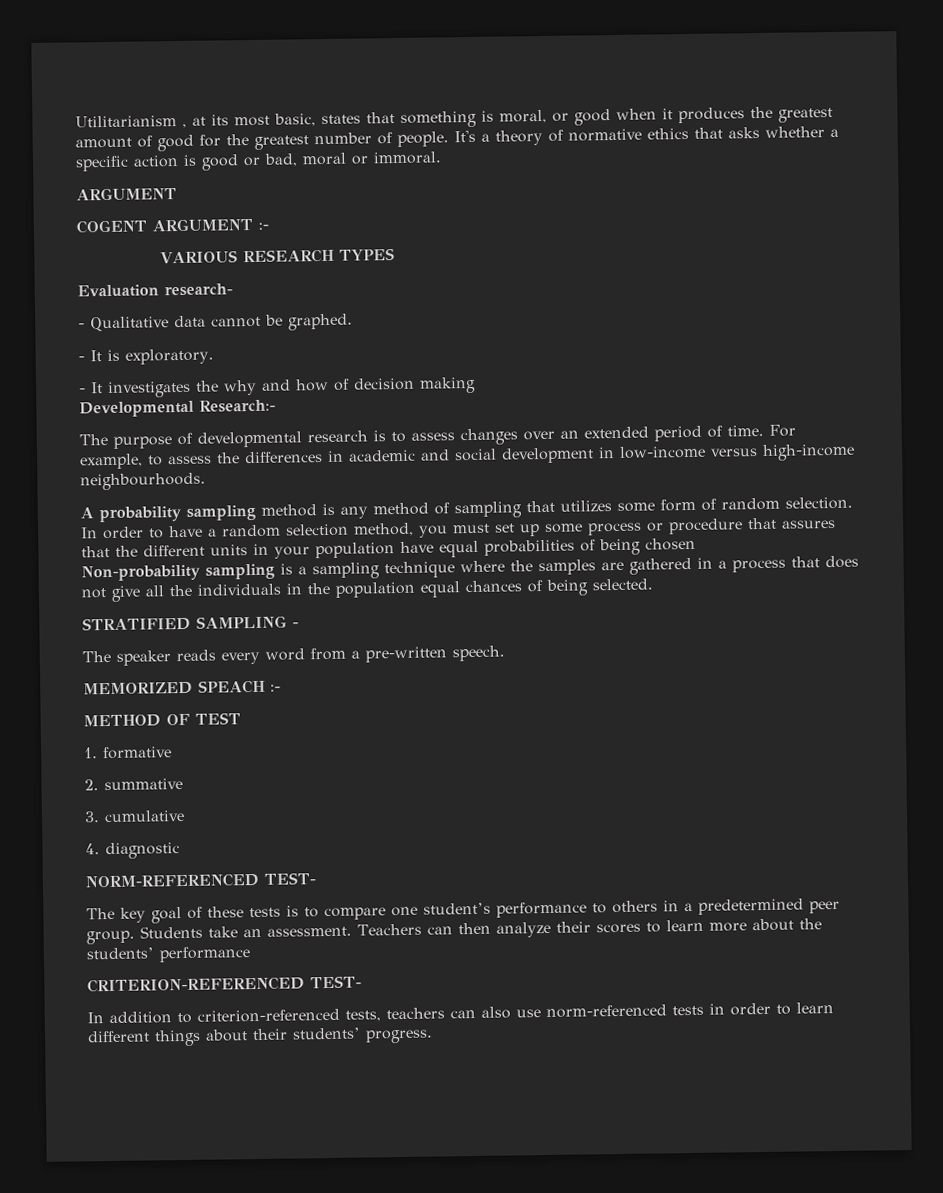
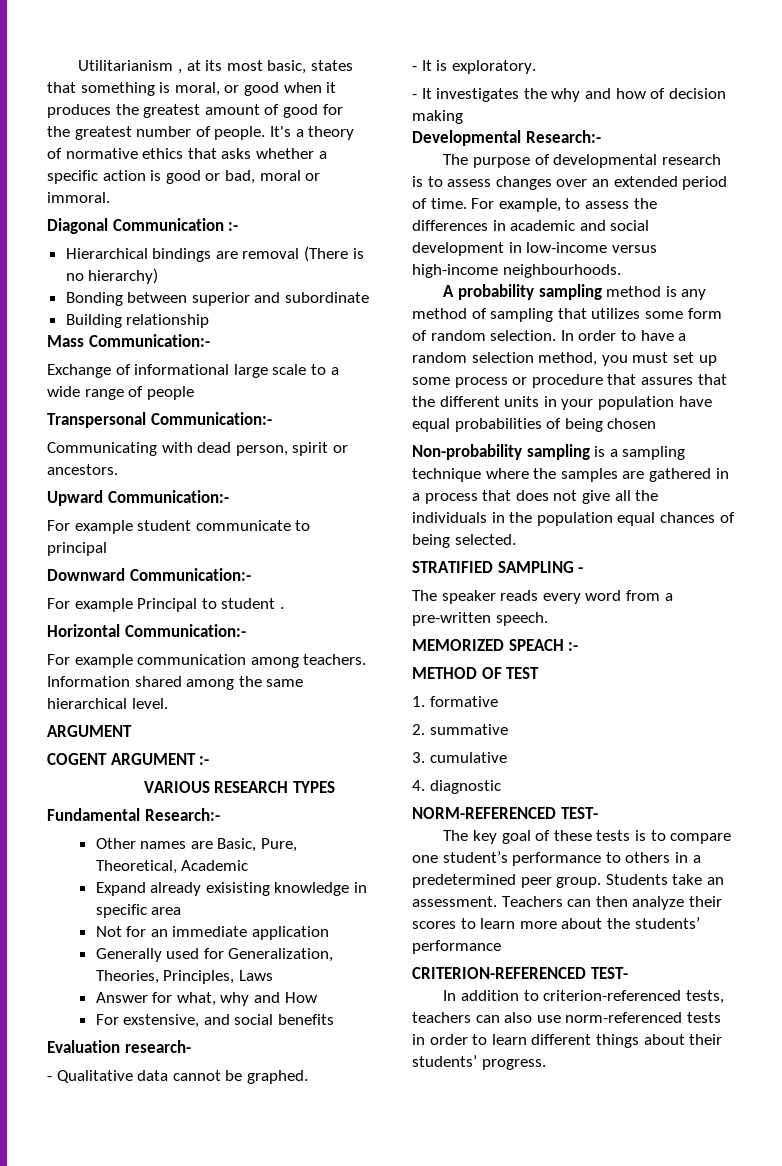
(442, 158) none -> [47,218,239,234] [65,246,364,262] [65,268,159,284] [65,292,370,306] [65,314,210,328] [47,334,210,347] [47,364,339,378] [47,386,194,400] [47,412,272,428] [47,442,348,456] [47,464,118,475] [47,490,229,506] [47,520,311,534] [47,542,107,556] [47,568,251,581] [47,598,284,612] [47,624,246,637] [47,654,367,668] [47,676,304,690] [47,698,168,709] // Diagonal Communication :- // Hierarchical bindings are removal (There is no hierarchy) // Bonding between superior and subordinate // Building relationship // Mass Communication:- // Exchange of informational large scale to a wide range of people // Transpersonal Communication:- // Communicating with dead person, spirit or ancestors. // Upward Communication:- // For example student communicate to principal // Downward Communication:- // For example Principal to student . // Horizontal Communication:- // For example communication among teachers. Information shared among the same hierarchical level.
(396, 254) none -> [47,808,220,821] [95,838,297,852] [95,860,249,874] [95,882,367,896] [95,904,182,918] [95,926,329,940] [95,948,334,962] [95,970,273,984] [95,992,317,1006] [95,1014,334,1028] // Fundamental Research:- // Other names are Basic, Pure, Theoretical, Academic // Expand already exisisting knowledge in specific area // Not for an immediate application // Generally used for Generalization, Theories, Principles, Laws // Answer for what, why and How // For exstensive, and social benefits

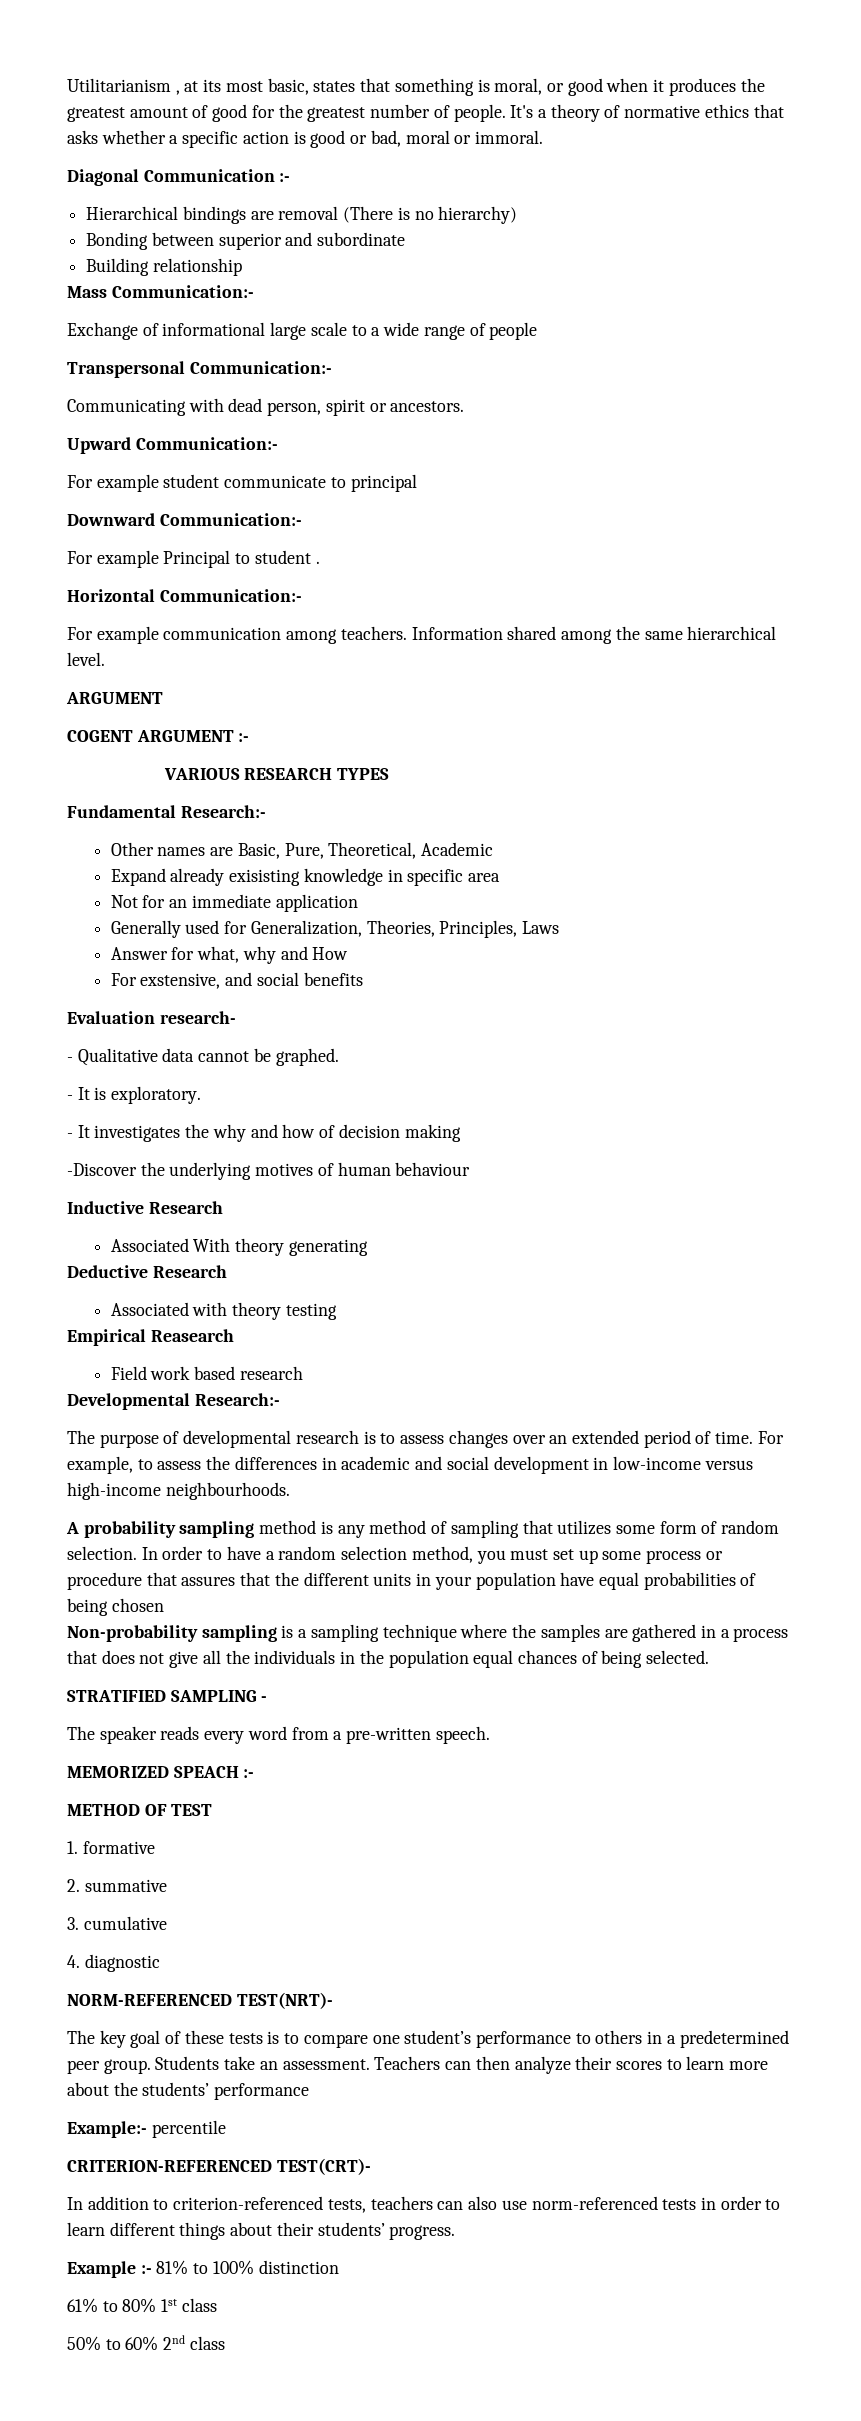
(463, 117) none -> [67,1162,471,1180] [67,1201,223,1214] [110,1238,368,1256] [67,1265,227,1278] [110,1302,337,1320] [67,1329,234,1346] [110,1366,303,1380] // -Discover the underlying motives of human behaviour // Inductive Research // Associated With theory generating // Deductive Research // Associated with theory testing // Empirical Reasearch // Field work based research
[560,807,598,819] TEST- -> [236,1992,333,2009] TEST(NRT)-
(501, 947) none -> [67,2120,226,2138] // Example:- percentile
[590,967,628,979] TEST- -> [276,2158,371,2175] TEST(CRT)-
(546, 1064) none -> [67,2260,339,2278] [67,2298,217,2313] [67,2335,225,2351] // Example :- 81% to 100% distinction // 61% to 80% 1st class // 50% to 60% 2nd class

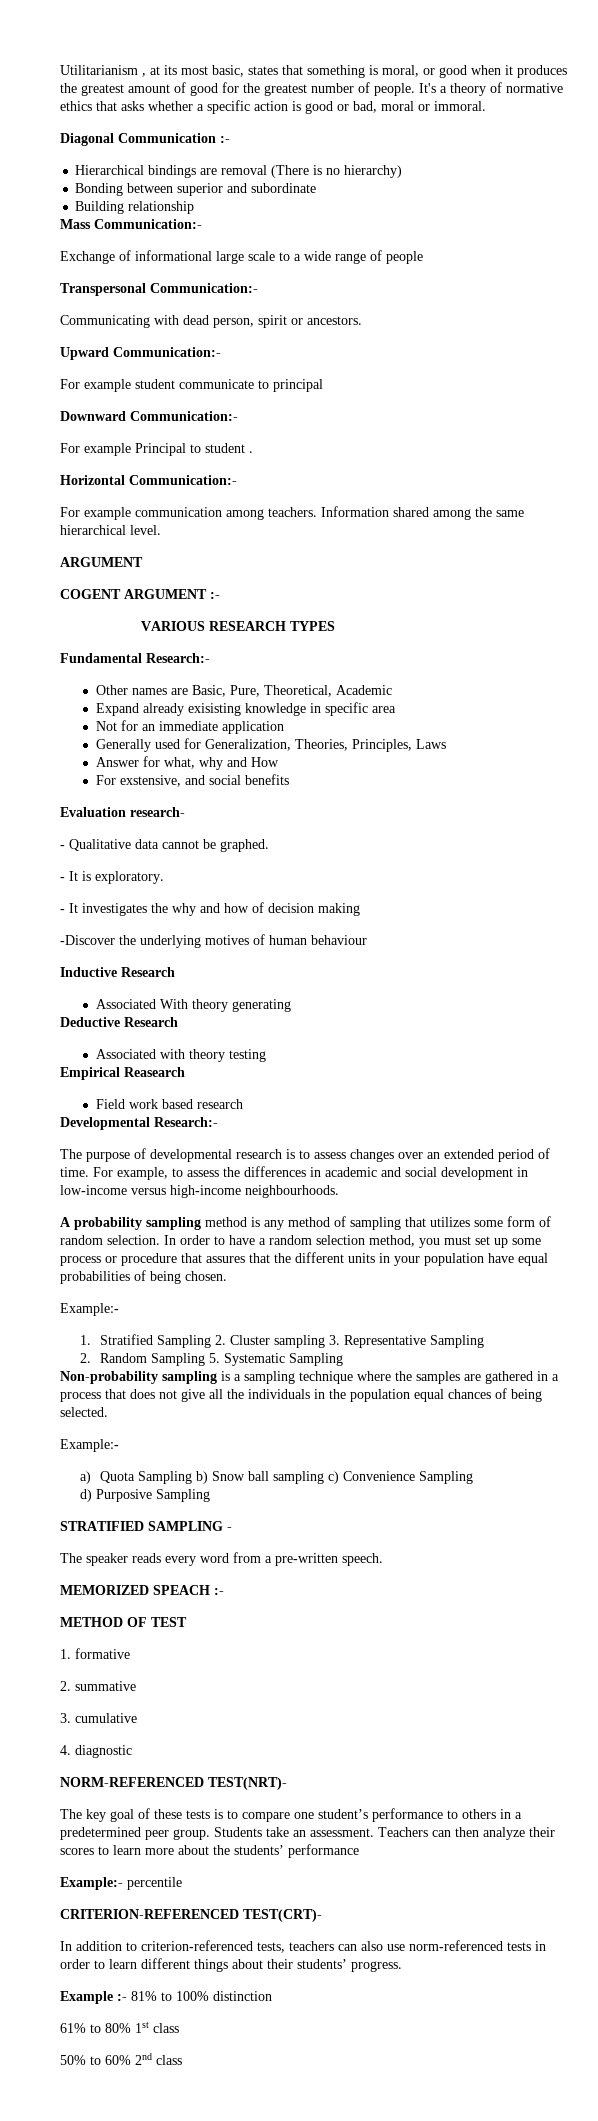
[111,1598,164,1612] chosen -> [185,1271,227,1281] [60,1303,119,1316] [80,1334,485,1348] [80,1353,344,1366] chosen. // Example:- // 1. Stratified Sampling 2. Cluster sampling 3. Representative Sampling // 2. Random Sampling 5. Systematic Sampling
(710, 1657) none -> [60,1439,119,1452] [80,1471,474,1484] [80,1489,211,1502] // Example:- // a) Quota Sampling b) Snow ball sampling c) Convenience Sampling // d) Purposive Sampling

